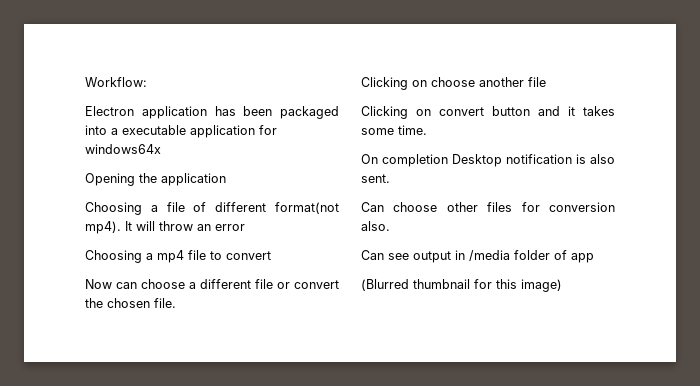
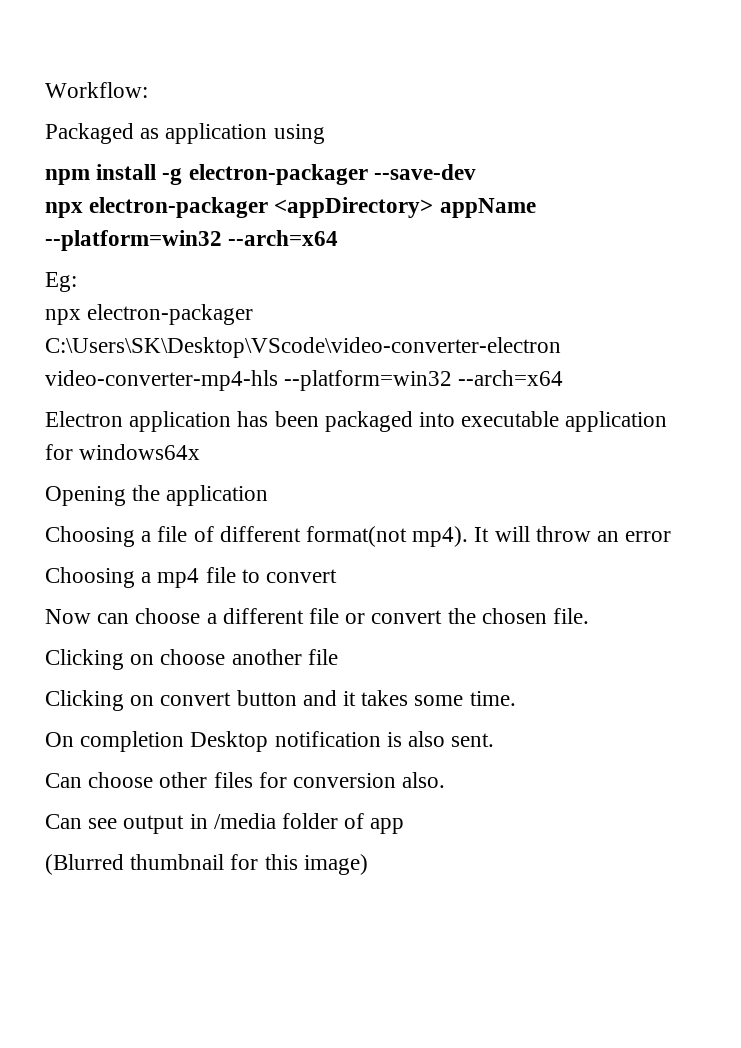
(147, 82) none -> [45,123,325,144] [45,164,476,185] [45,197,536,218] [45,230,339,251] [45,272,77,292] [45,304,254,325] [45,337,561,358] [45,370,564,391] // Packaged as application using // npm install -g electron-packager --save-dev // npx electron-packager <appDirectory> appName --platform=win32 --arch=x64 // Eg: // npx electron-packager C:\Users\SK\Desktop\VScode\video-converter-electron video-converter-mp4-hls --platform=win32 --arch=x64
[111,128,118,135] a -> (456, 419) none

